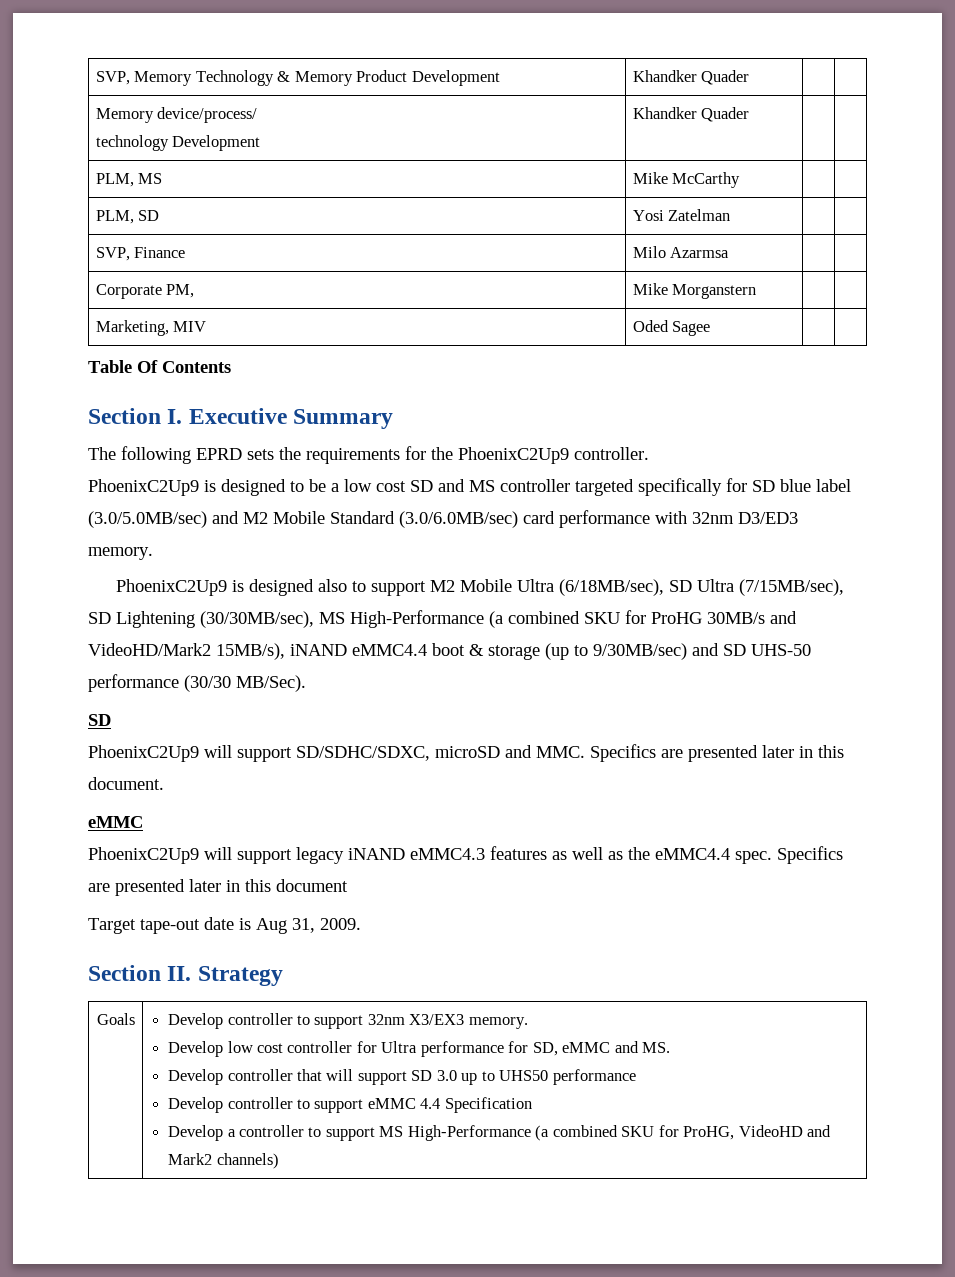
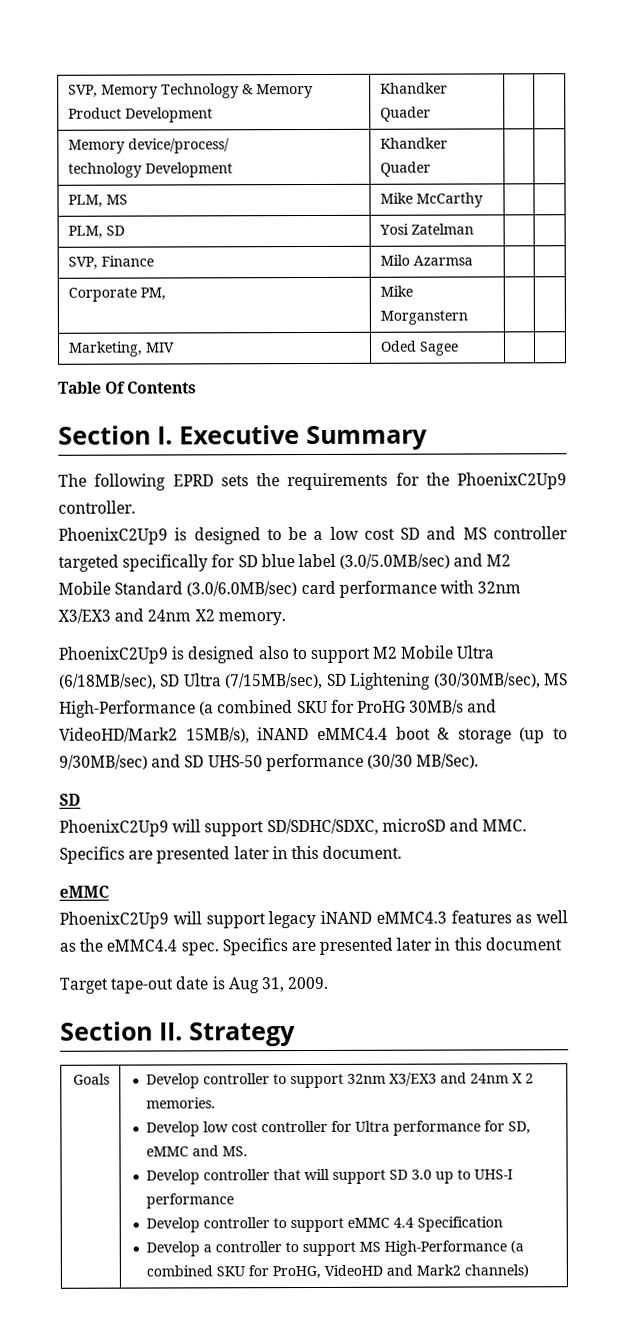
[738,512,798,524] D3/ED3 -> [58,608,215,624] X3/EX3 and 24nm X2
[468,1017,528,1029] memory. -> [439,1072,534,1084] [145,1097,216,1109] and 24nm X 2 memories.
[499,1070,549,1081] UHS50 -> [473,1169,513,1180] UHS-I

